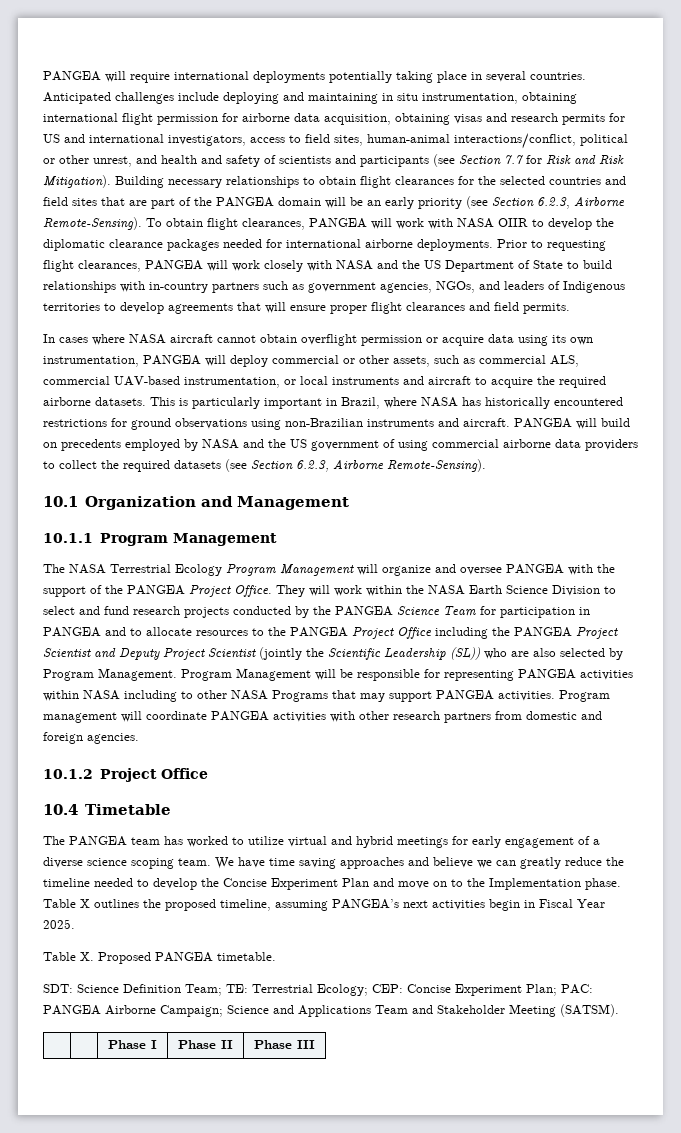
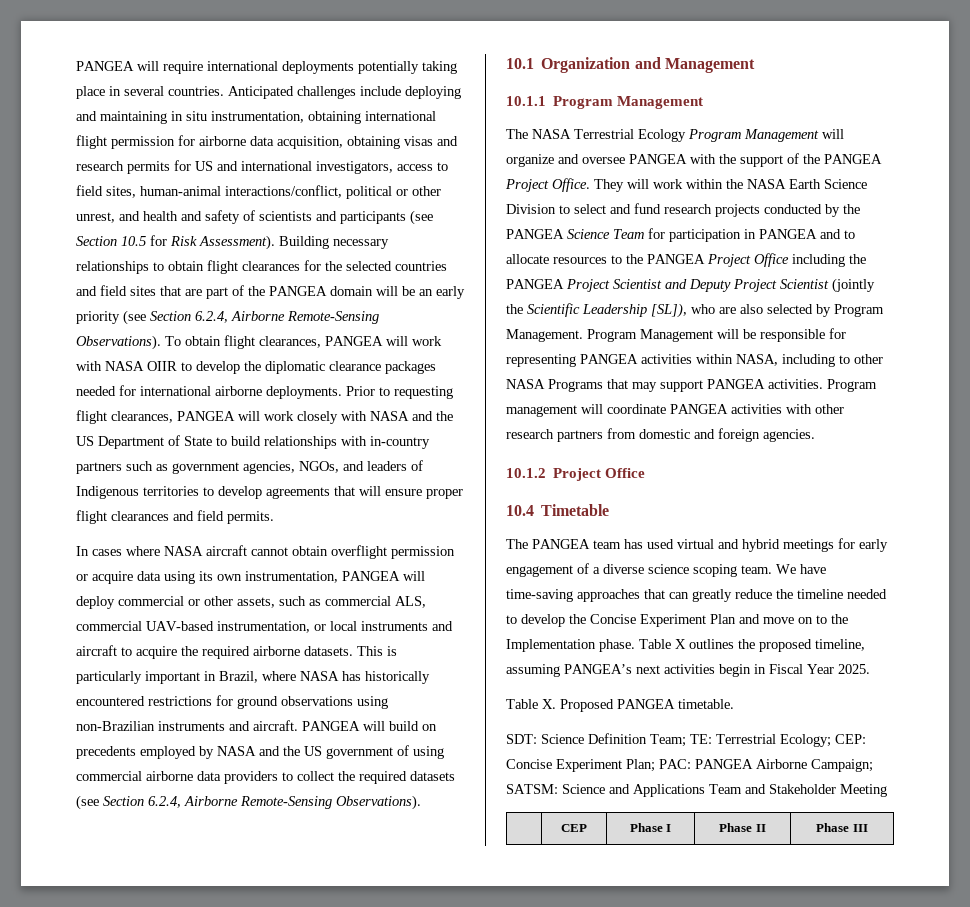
[504,155,524,164] 7.7 -> [121,236,146,246] 10.5
[574,155,624,165] [43,175,111,188] and Risk Mitigation). -> [199,235,275,250] Assessment).
[537,196,625,209] [43,217,142,230] 6.2.3, Airborne Remote-Sensing). -> [195,311,379,324] [76,335,161,350] 6.2.4, Airborne Remote-Sensing Observations).
[296,459,486,472] 6.2.3, Airborne Remote-Sensing). -> [148,795,421,810] 6.2.4, Airborne Remote-Sensing Observations).
[450,647,480,660] (SL)) -> [651,303,687,318] [SL]),
[83,690,120,700] NASA -> [736,354,778,366] NASA,
[187,836,284,847] worked to utilize -> [647,539,674,549] used
[269,857,492,869] time saving approaches and believe we -> [506,589,665,602] time-saving approaches that
(223, 1011) none -> [506,784,558,794] SATSM:
[560,1004,619,1017] (SATSM). // | -> [561,824,587,832] // | CEP

